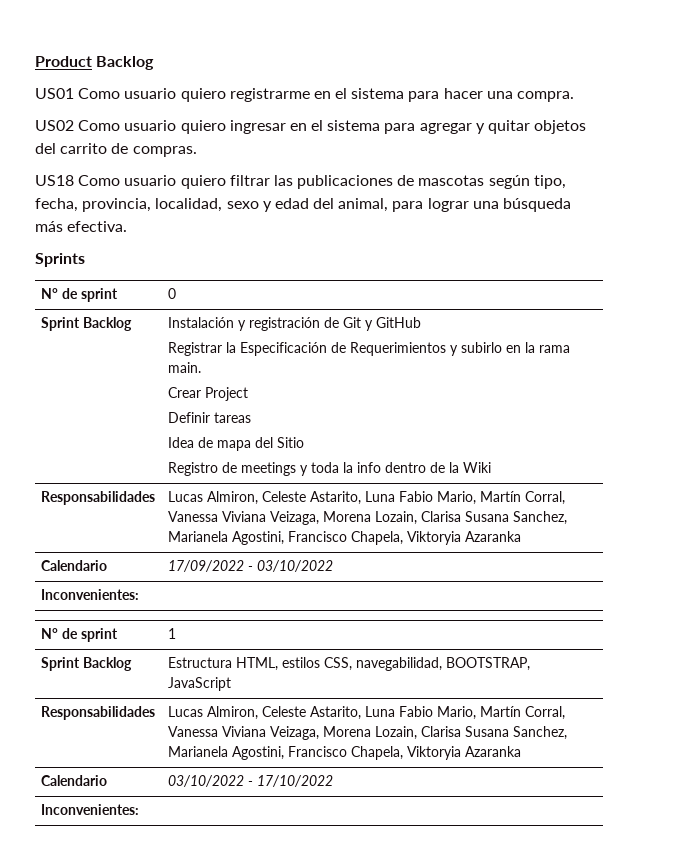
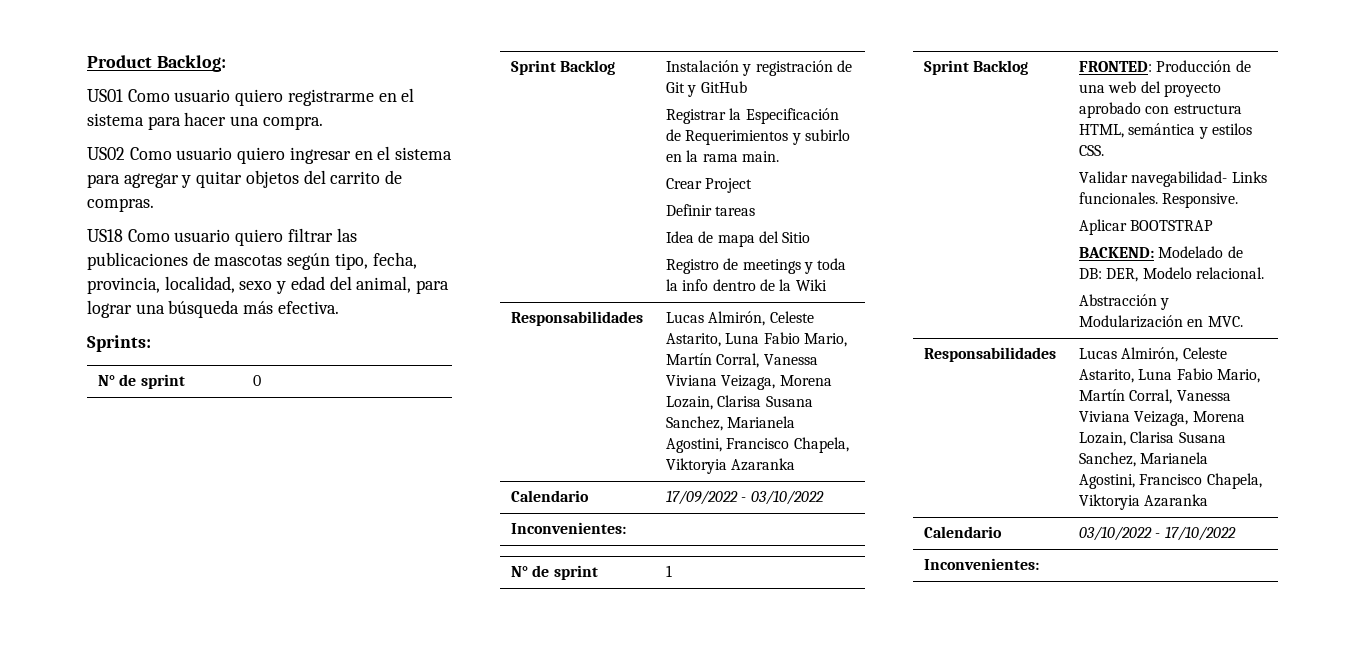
[96,56,155,70] Backlog -> [156,55,226,72] Backlog:
[35,253,85,267] Sprints -> [87,335,151,352] Sprints:
[207,491,259,505] Almiron, -> [708,311,766,326] Almirón,
[168,657,531,671] [168,677,232,691] [41,706,156,720] [168,706,259,720] Estructura HTML, estilos CSS, navegabilidad, BOOTSTRAP, JavaScript // Responsabilidades | Lucas Almiron, -> [1079,60,1251,72] [1079,81,1222,97] [1079,102,1242,118] [1079,123,1253,139] [1079,145,1105,156] [1079,171,1267,187] [1079,192,1239,208] [1079,219,1214,235] [1079,246,1243,258] [1079,267,1265,282] [1079,294,1170,310] [1079,315,1243,328] [924,347,1057,362] [1079,347,1179,362] FRONTED: Producción de una web del proyecto aprobado con estructura HTML, semántica y estilos CSS. // Validar navegabilidad- Links funcionales. Responsive. // Aplicar BOOTSTRAP // BACKEND: Modelado de DB: DER, Modelo relacional. // Abstracción y Modularización en MVC. // Responsabilidades | Lucas Almirón,

